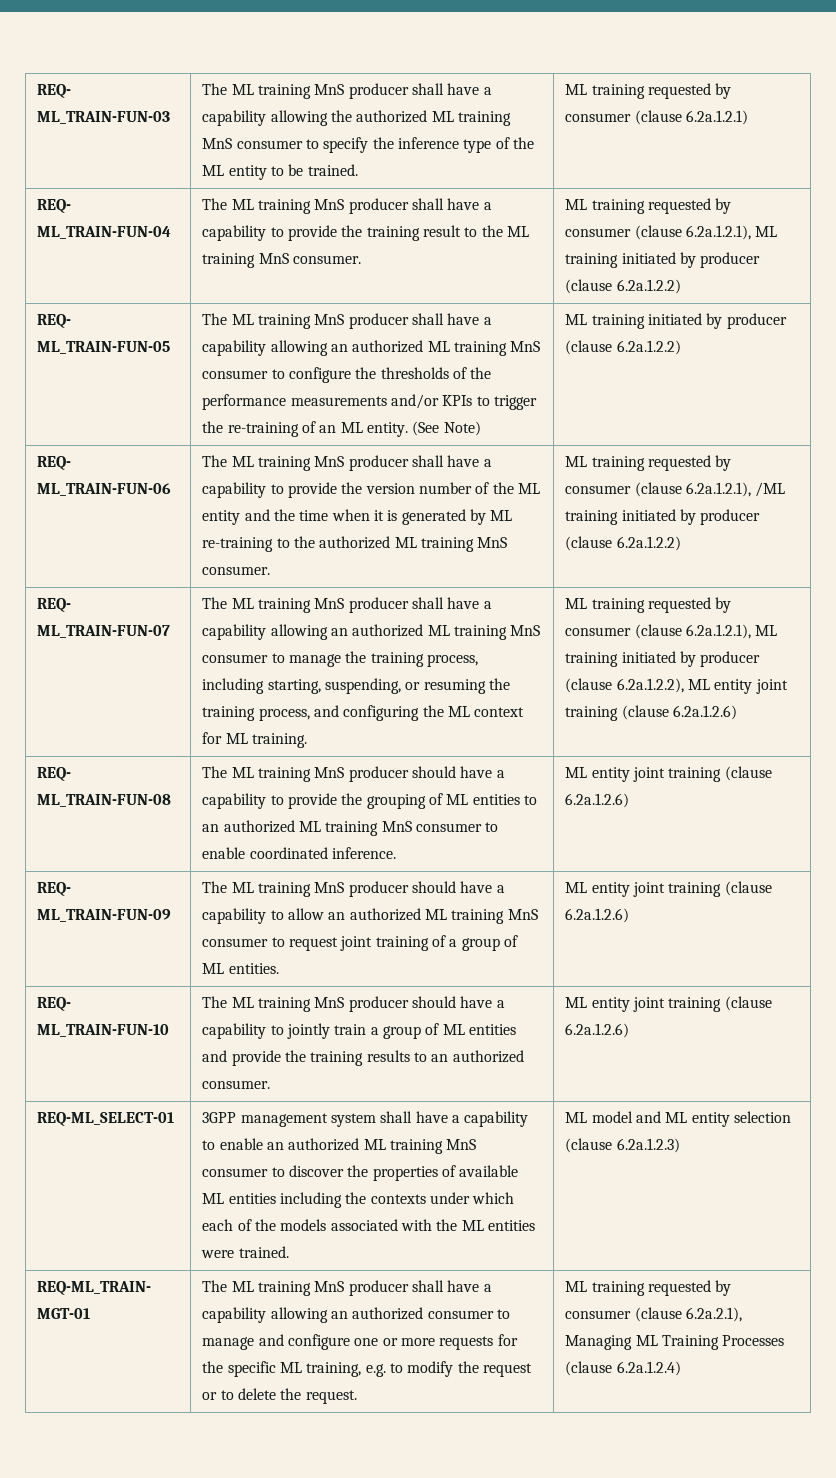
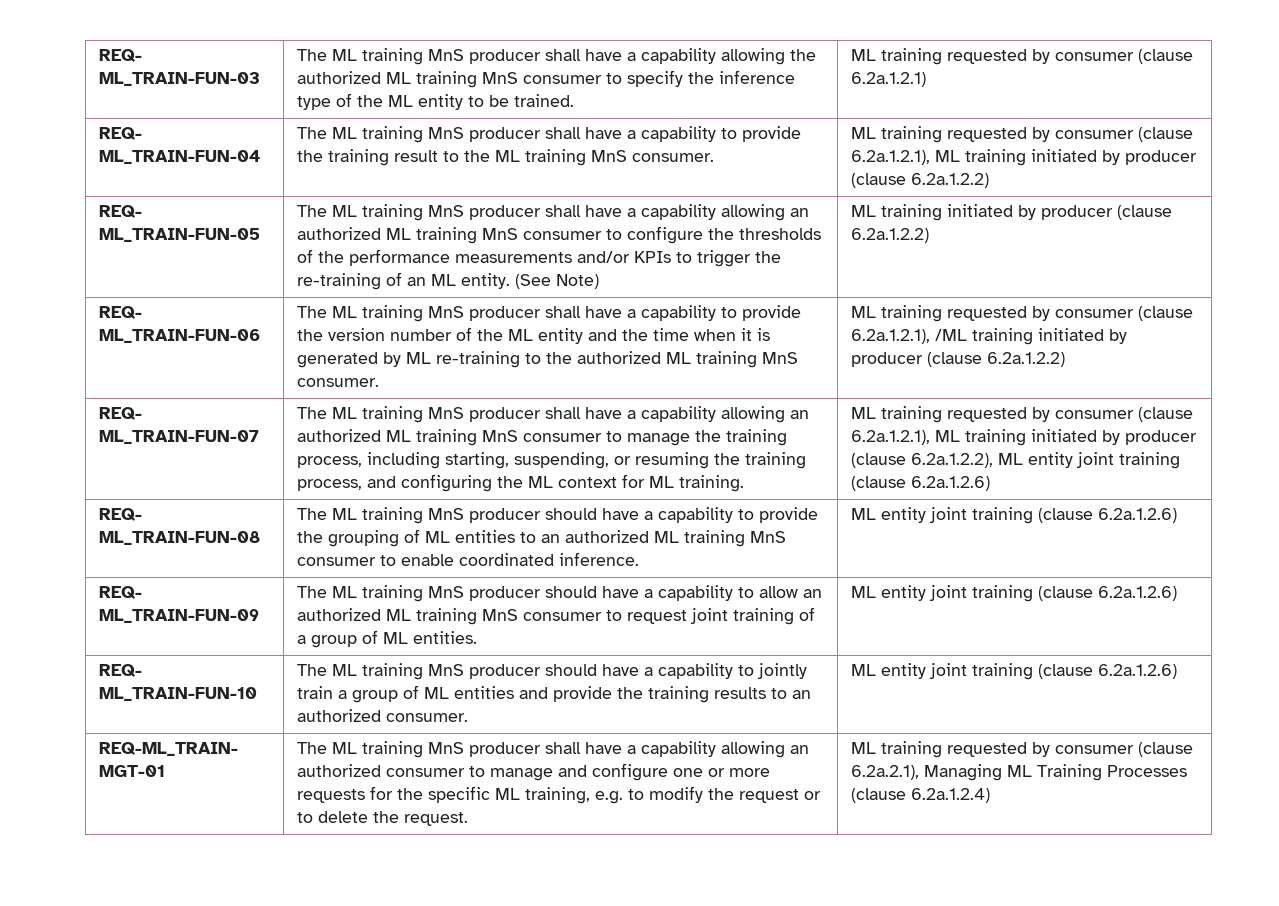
[37,1112,175,1126] [202,1111,529,1127] [202,1138,477,1154] [202,1165,519,1181] [202,1192,515,1208] [202,1219,535,1231] [201,1246,289,1258] [565,1111,791,1127] [565,1138,680,1153] // REQ-ML_SELECT-01 | 3GPP management system shall have a capability to enable an authorized ML training MnS consumer to discover the properties of available ML entities including the contexts under which each of the models associated with the ML entities were trained. | ML model and ML entity selection (clause 6.2a.1.2.3) -> (1177, 671) none

